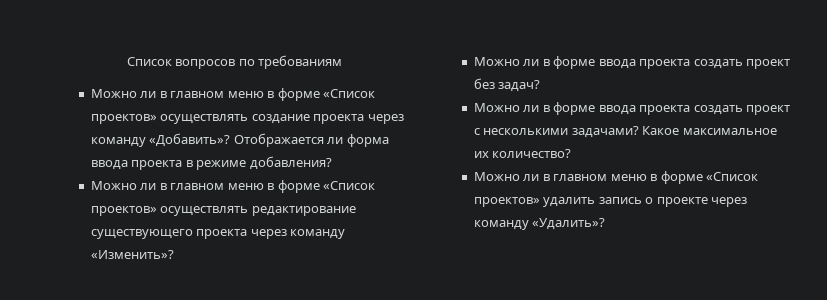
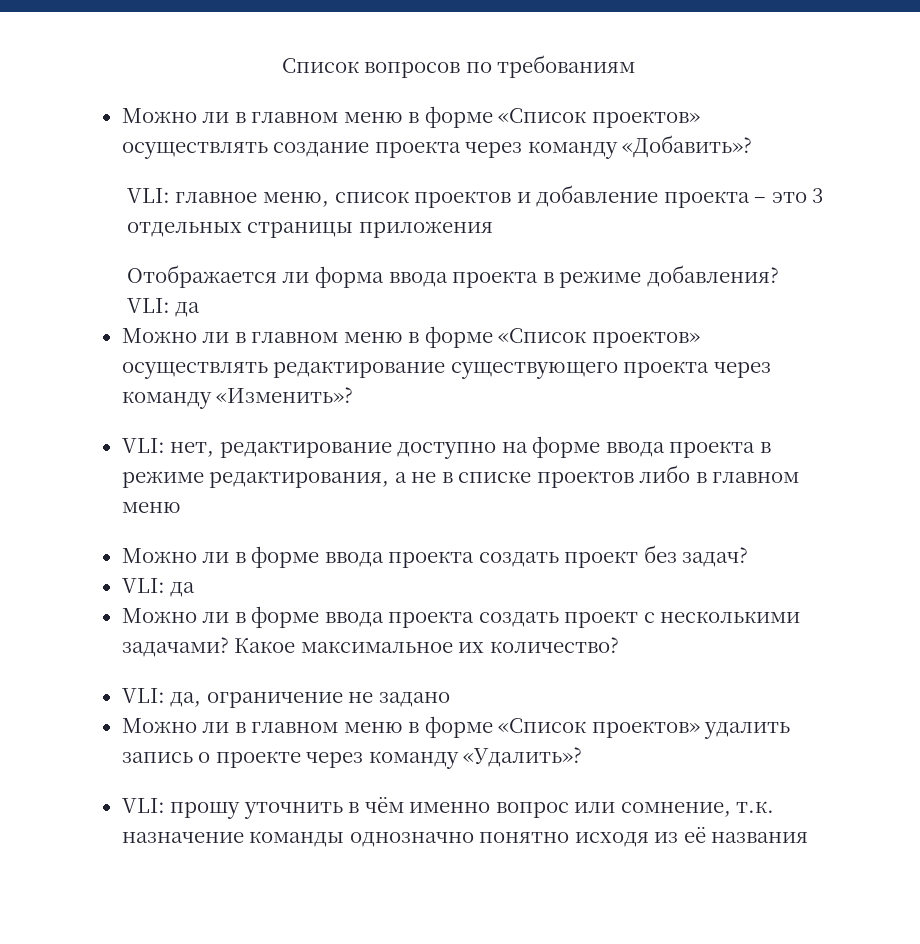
(231, 140) none -> [126,185,824,208] [126,221,493,238] // VLI: главное меню, список проектов и добавление проекта – это 3 отдельных страницы приложения //
(332, 163) none -> [126,298,201,317] // VLI: да
(174, 254) none -> [121,436,771,459] [121,465,800,488] [121,502,181,513] // VLI: нет, редактирование доступно на форме ввода проекта в режиме редактирования, а не в списке проектов либо в главном меню
(541, 86) none -> [121,578,196,597] // VLI: да
(572, 153) none -> [121,688,450,708] // VLI: да, ограничение не задано
(606, 224) none -> [121,796,775,819] [121,826,809,847] // VLI: прошу уточнить в чём именно вопрос или сомнение, т.к. назначение команды однозначно понятно исходя из её названия

